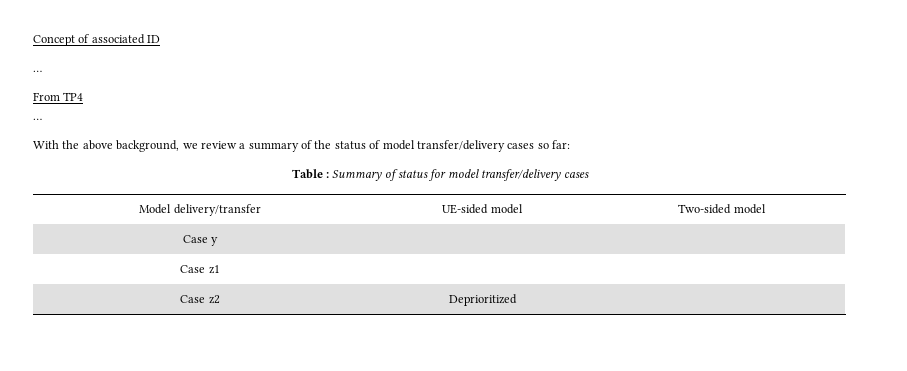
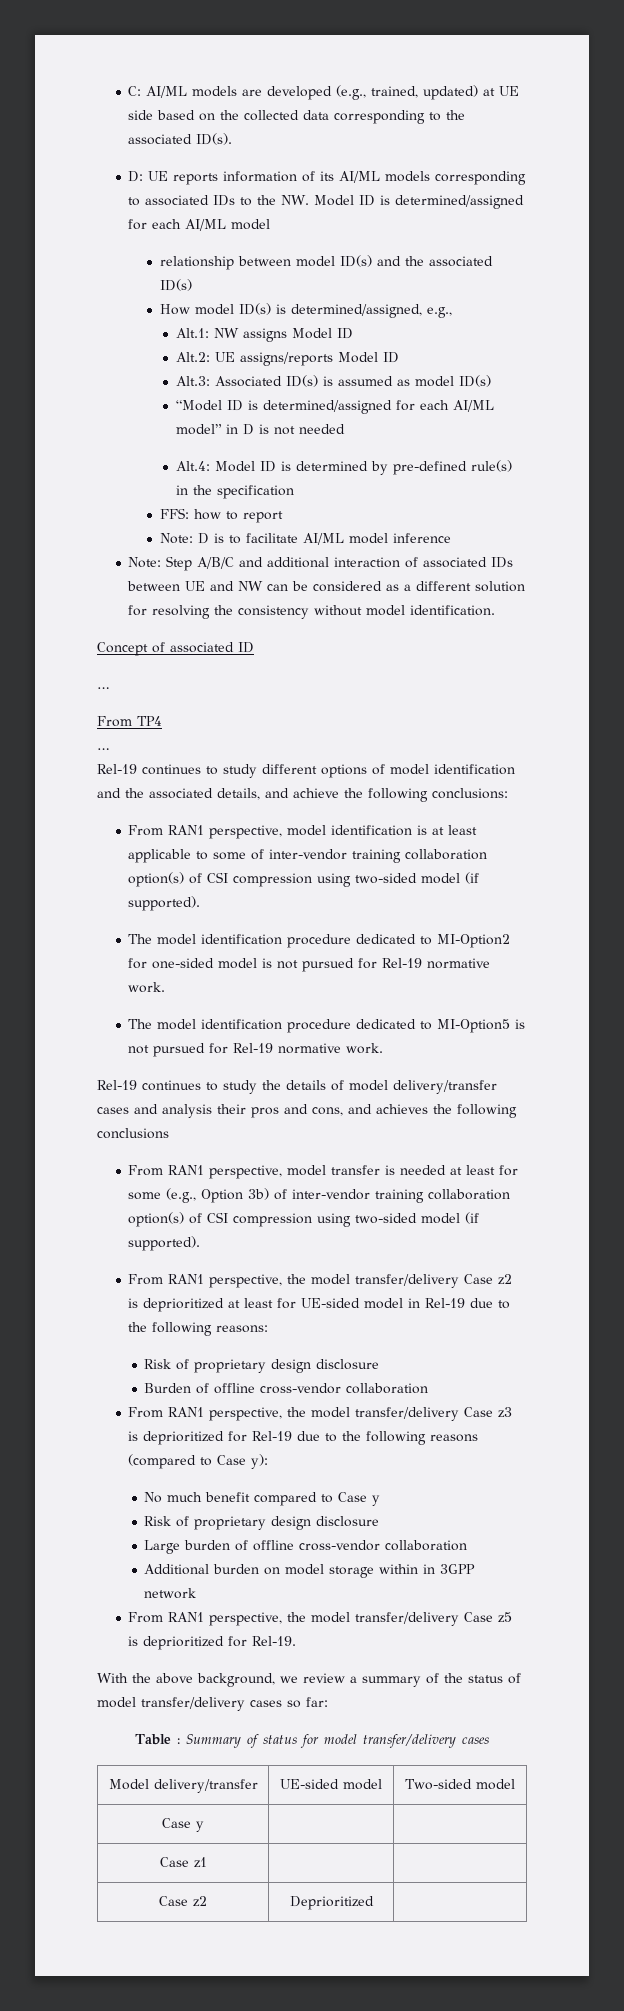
(33, 40) none -> [128,85,520,100] [128,110,466,124] [128,133,233,145] [128,171,527,185] [128,195,525,209] [128,219,271,231] [159,255,493,270] [159,279,192,291] [159,303,452,318] [175,328,353,342] [175,352,399,366] [175,375,491,387] [175,400,494,414] [175,424,345,435] [175,460,512,475] [175,485,294,499] [159,508,283,523] [159,533,451,545] [128,556,514,571] [127,581,526,592] [128,605,496,619] C: AI/ML models are developed (e.g., trained, updated) at UE side based on the collected data corresponding to the associated ID(s). // D: UE reports information of its AI/ML models corresponding to associated IDs to the NW. Model ID is determined/assigned for each AI/ML model // relationship between model ID(s) and the associated ID(s) // How model ID(s) is determined/assigned, e.g., // Alt.1: NW assigns Model ID // Alt.2: UE assigns/reports Model ID // Alt.3: Associated ID(s) is assumed as model ID(s) // “Model ID is determined/assigned for each AI/ML model” in D is not needed // Alt.4: Model ID is determined by pre-defined rule(s) in the specification // FFS: how to report // Note: D is to facilitate AI/ML model inference // Note: Step A/B/C and additional interaction of associated IDs between UE and NW can be considered as a different solution for resolving the consistency without model identification. //
(42, 119) none -> [97,764,515,778] [97,788,508,802] [128,825,478,839] [128,849,488,863] [128,872,480,887] [128,896,201,911] [128,934,511,948] [128,958,491,972] [128,982,166,993] [128,1019,526,1033] [128,1043,384,1057] [97,1080,497,1094] [97,1104,517,1118] [97,1128,169,1139] [128,1165,519,1179] [128,1188,511,1203] [128,1212,480,1227] [128,1236,201,1251] [128,1274,513,1288] [128,1298,511,1312] [128,1322,269,1336] [144,1359,380,1373] [144,1383,429,1394] [128,1407,513,1421] [128,1431,479,1445] [128,1454,269,1469] [144,1492,381,1506] [144,1516,380,1530] [144,1540,468,1554] [144,1564,476,1578] [144,1588,197,1599] [128,1612,513,1626] [128,1636,297,1650] // Rel-19 continues to study different options of model identification and the associated details, and achieve the following conclusions: // From RAN1 perspective, model identification is at least applicable to some of inter-vendor training collaboration option(s) of CSI compression using two-sided model (if supported). // The model identification procedure dedicated to MI-Option2 for one-sided model is not pursued for Rel-19 normative work. // The model identification procedure dedicated to MI-Option5 is not pursued for Rel-19 normative work. // Rel-19 continues to study the details of model delivery/transfer cases and analysis their pros and cons, and achieves the following conclusions // From RAN1 perspective, model transfer is needed at least for some (e.g., Option 3b) of inter-vendor training collaboration option(s) of CSI compression using two-sided model (if supported). // From RAN1 perspective, the model transfer/delivery Case z2 is deprioritized at least for UE-sided model in Rel-19 due to the following reasons: // Risk of proprietary design disclosure // Burden of offline cross-vendor collaboration // From RAN1 perspective, the model transfer/delivery Case z3 is deprioritized for Rel-19 due to the following reasons (compared to Case y): // No much benefit compared to Case y // Risk of proprietary design disclosure // Large burden of offline cross-vendor collaboration // Additional burden on model storage within in 3GPP network // From RAN1 perspective, the model transfer/delivery Case z5 is deprioritized for Rel-19.

